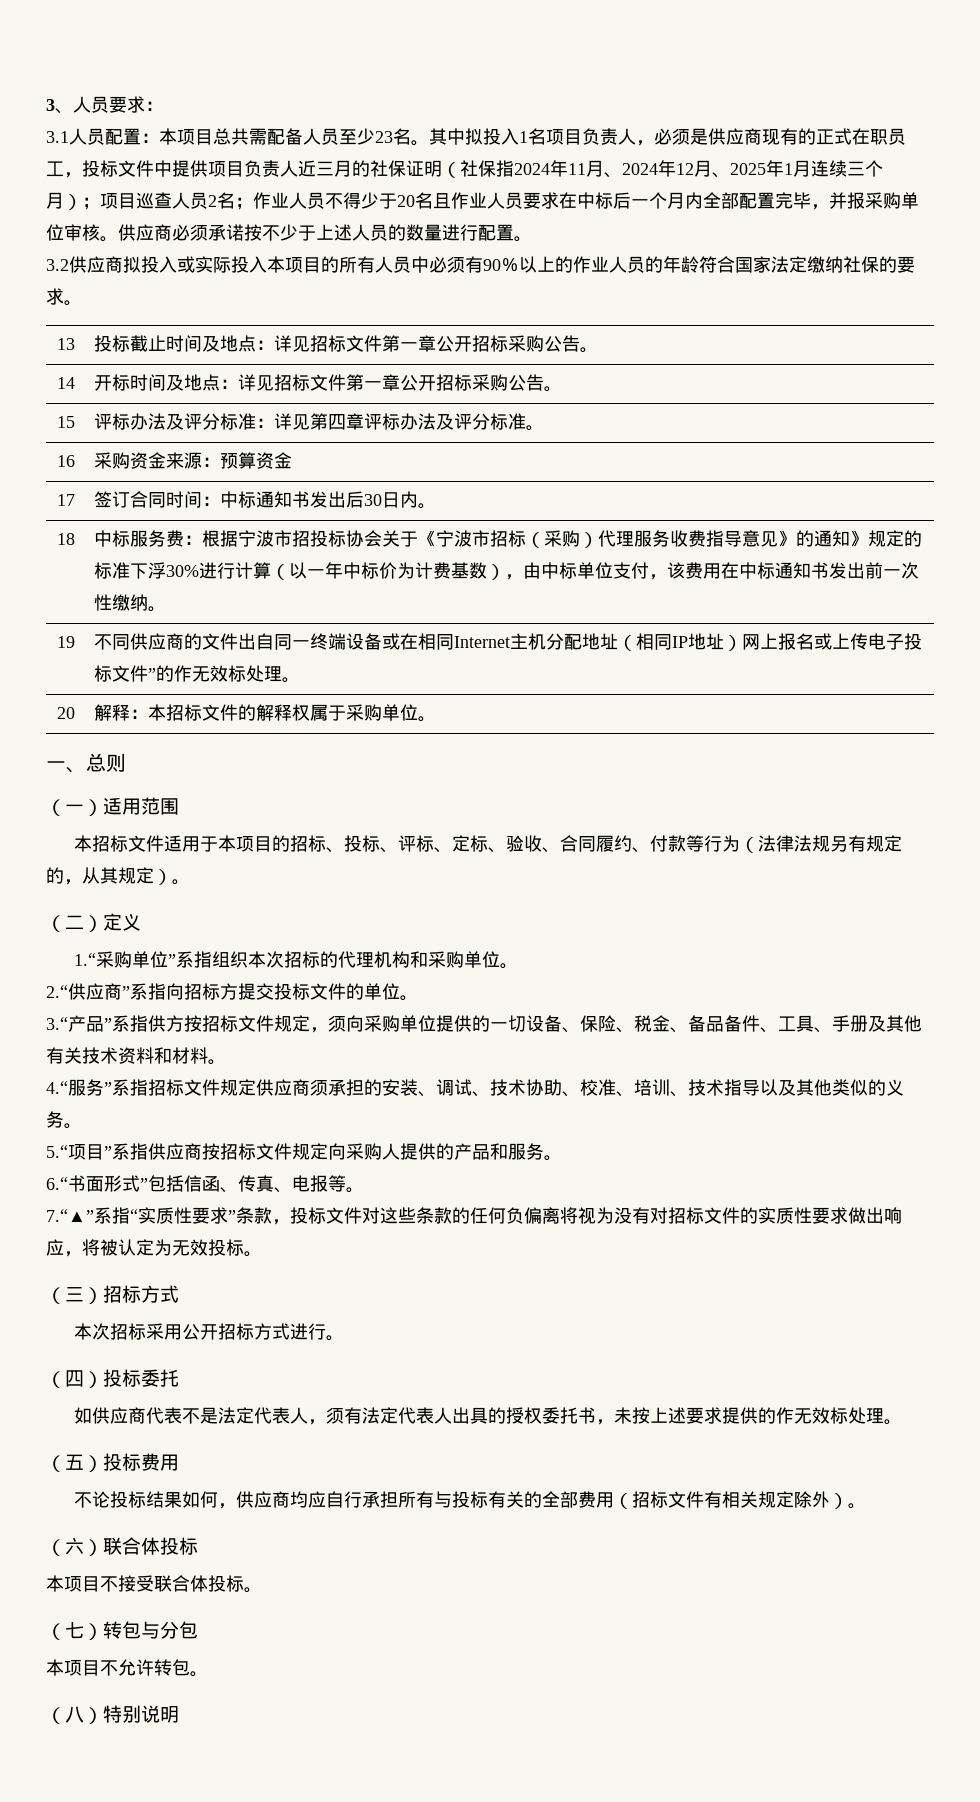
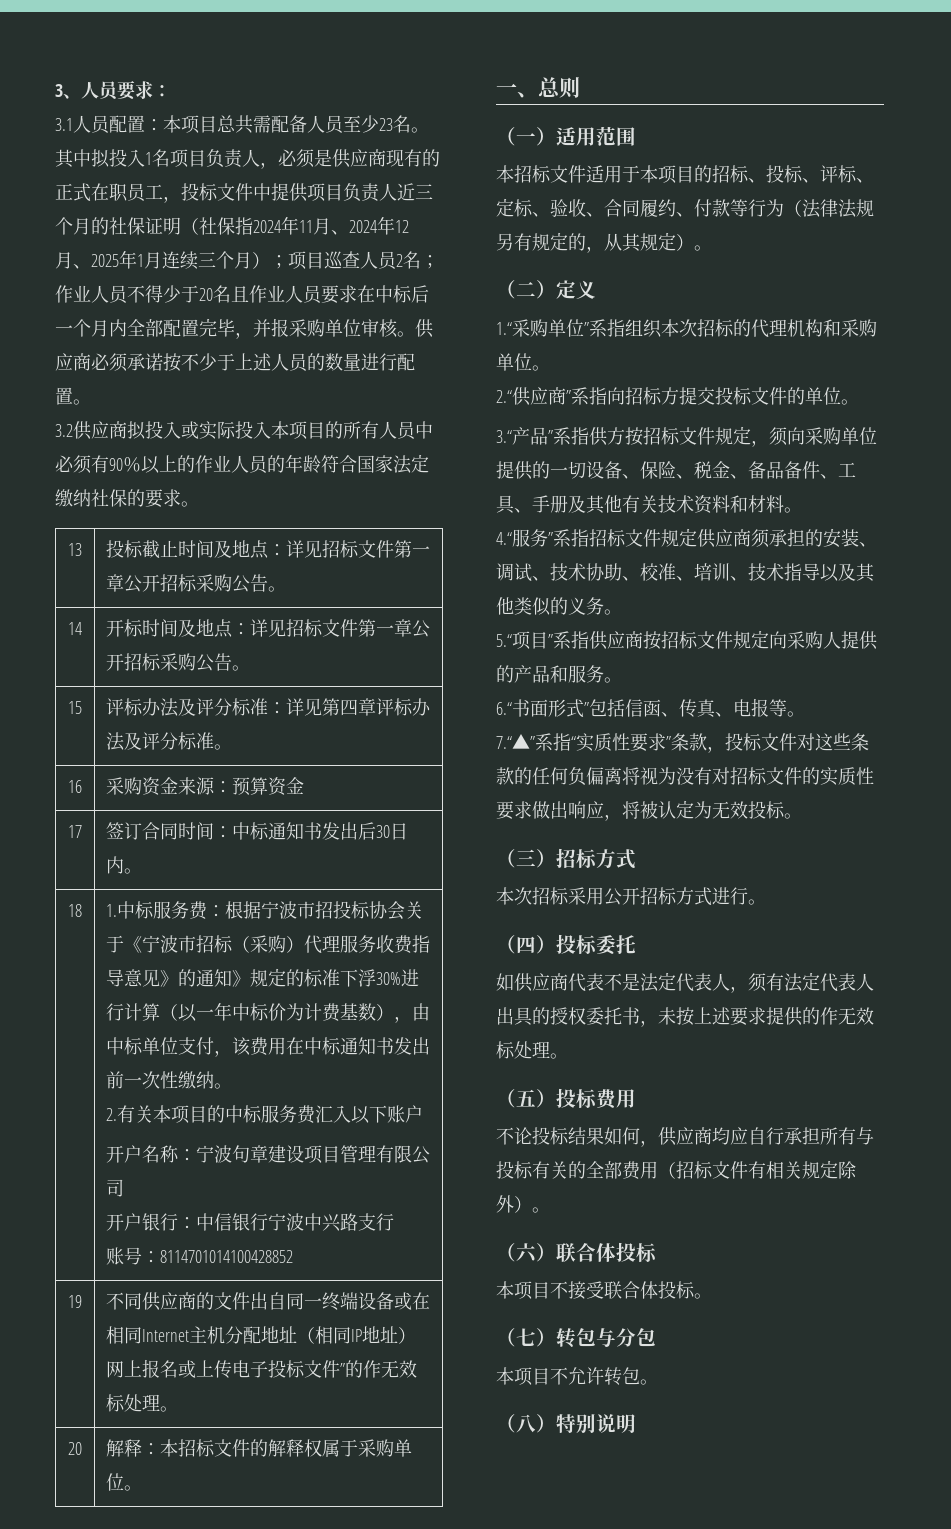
(334, 168) none -> [55,217,73,235] 个
(75, 539) none -> [106,904,118,917] 1.
(166, 609) none -> [106,1105,424,1124] [106,1145,431,1164] [106,1179,125,1197] [106,1213,395,1232] [106,1247,294,1265] // 2.有关本项目的中标服务费汇入以下账户 // 开户名称：宁波句章建设项目管理有限公司 // 开户银行：中信银行宁波中兴路支行 // 账号：8114701014100428852

